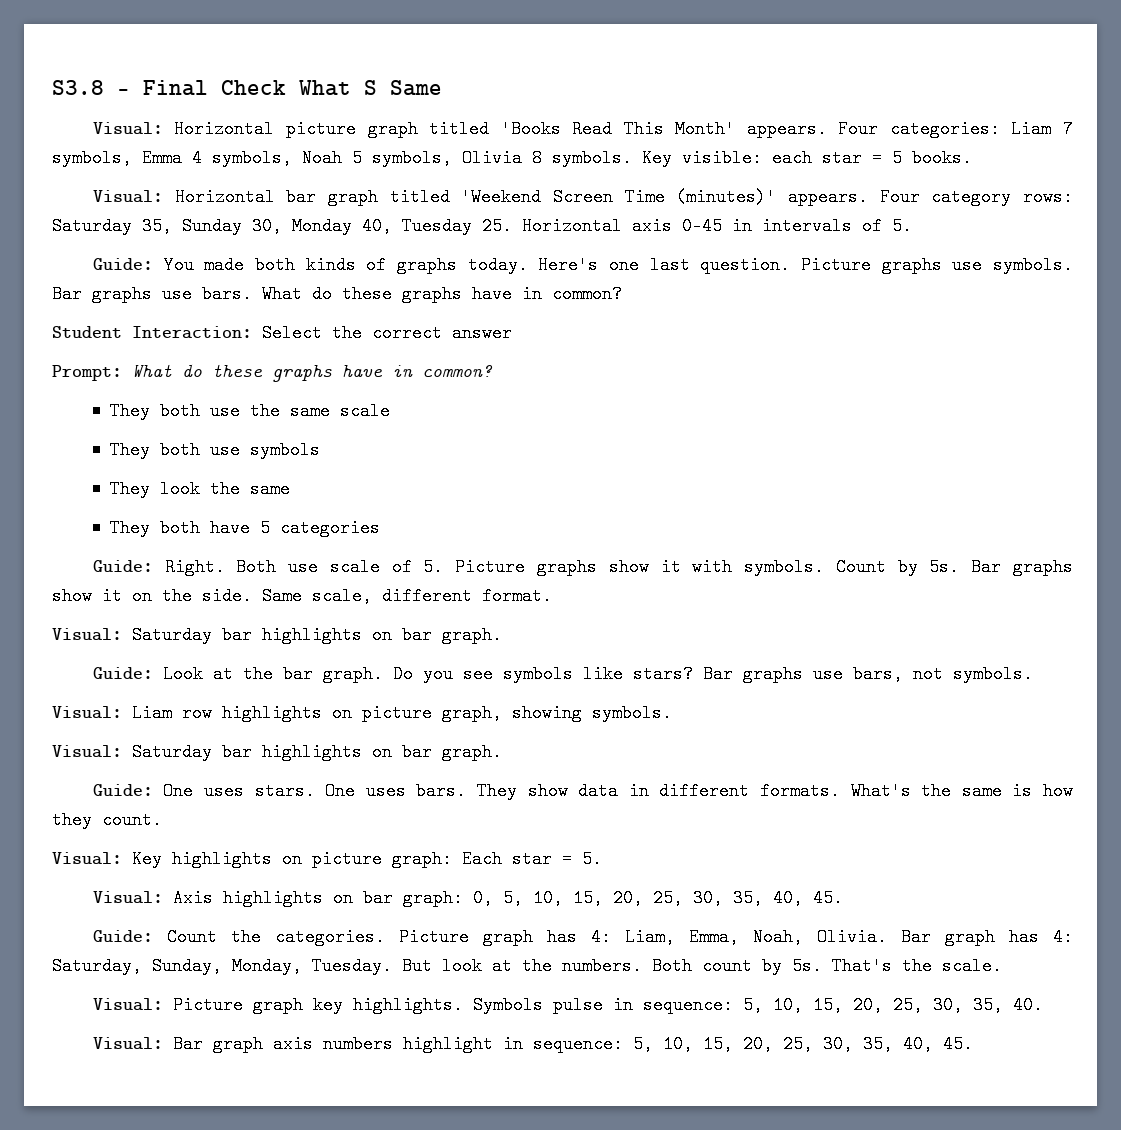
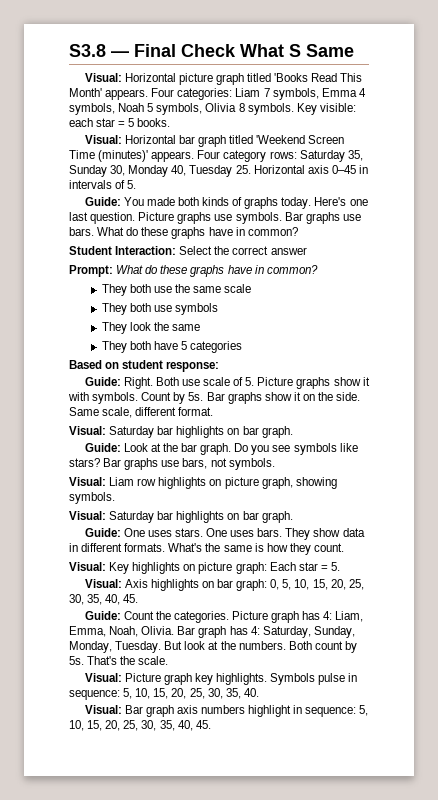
(380, 528) none -> [69,360,220,372] // Based on student response:

